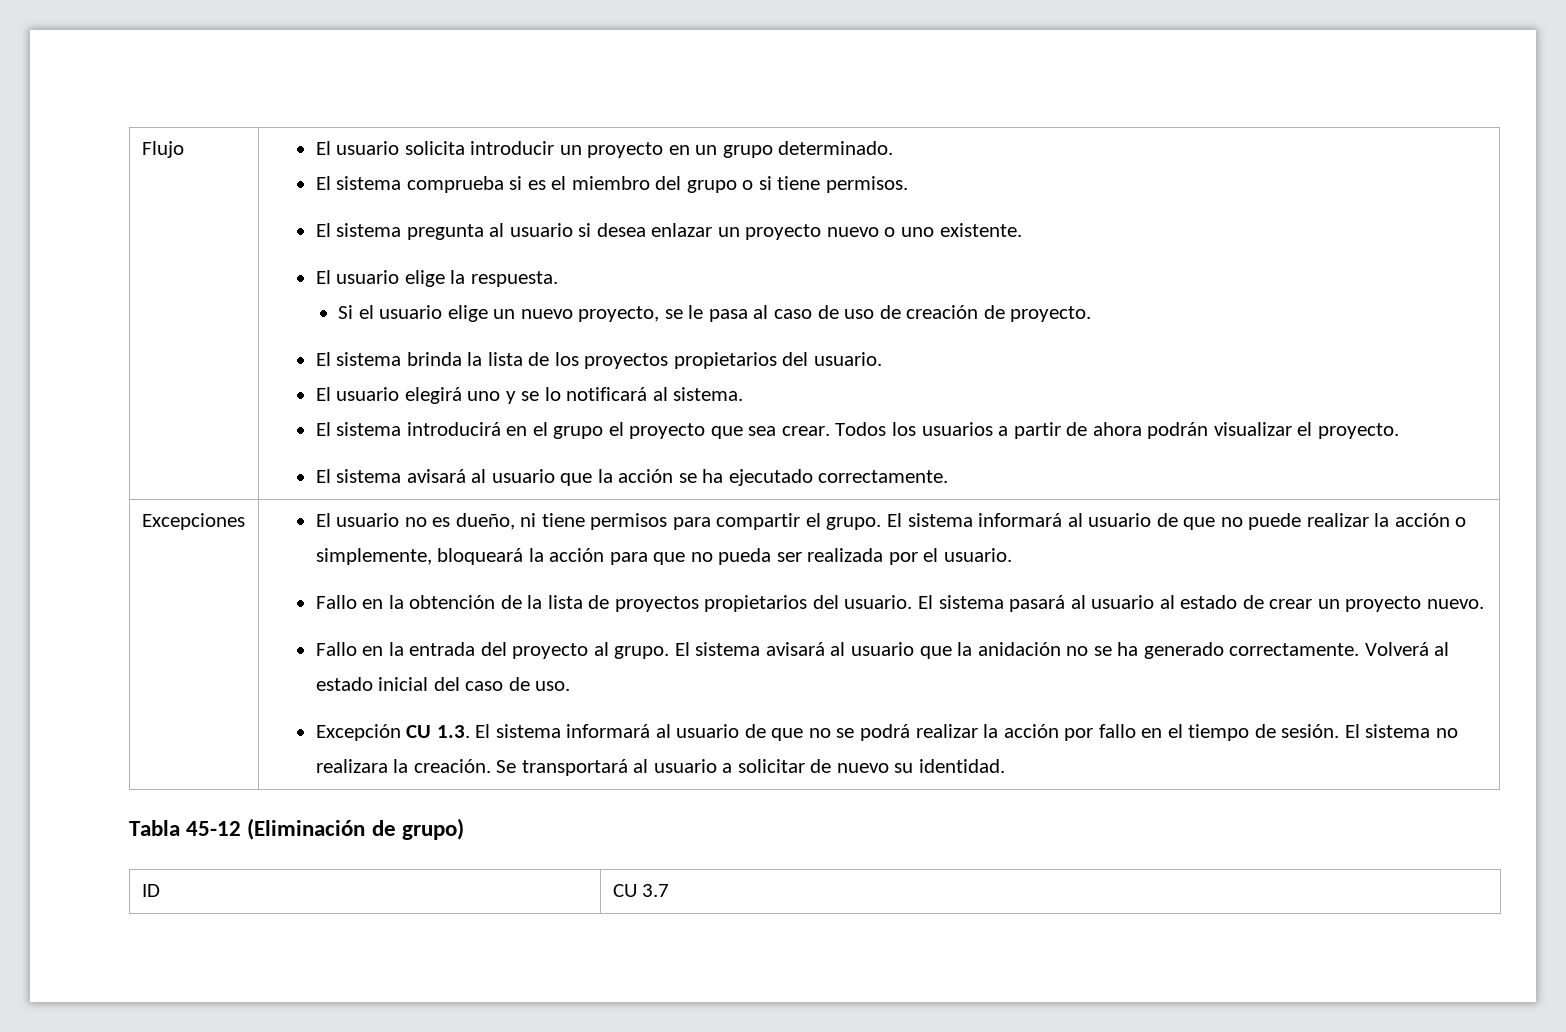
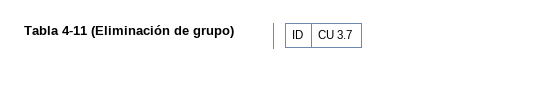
[141,141,184,158] [315,141,894,158] [315,176,909,193] [315,223,1022,240] [315,270,558,287] [338,305,1092,322] [315,352,882,369] [315,387,744,404] [315,422,1399,439] [315,469,949,486] [141,513,245,530] [315,513,1467,530] [315,548,1013,565] [315,595,1484,612] [315,642,1450,659] [315,677,571,691] [315,724,1458,741] [315,759,1006,776] [129,820,242,836] Flujo | El usuario solicita introducir un proyecto en un grupo determinado. // El sistema comprueba si es el miembro del grupo o si tiene permisos. // El sistema pregunta al usuario si desea enlazar un proyecto nuevo o uno existente. // El usuario elige la respuesta. // Si el usuario elige un nuevo proyecto, se le pasa al caso de uso de creación de proyecto. // El sistema brinda la lista de los proyectos propietarios del usuario. // El usuario elegirá uno y se lo notificará al sistema. // El sistema introducirá en el grupo el proyecto que sea crear. Todos los usuarios a partir de ahora podrán visualizar el proyecto. // El sistema avisará al usuario que la acción se ha ejecutado correctamente. // Excepciones | El usuario no es dueño, ni tiene permisos para compartir el grupo. El sistema informará al usuario de que no puede realizar la acción o simplemente, bloqueará la acción para que no pueda ser realizada por el usuario. // Fallo en la obtención de la lista de proyectos propietarios del usuario. El sistema pasará al usuario al estado de crear un proyecto nuevo. // Fallo en la entrada del proyecto al grupo. El sistema avisará al usuario que la anidación no se ha generado correctamente. Volverá al estado inicial del caso de uso. // Excepción CU 1.3. El sistema informará al usuario de que no se podrá realizar la acción por fallo en el tiempo de sesión. El sistema no realizara la creación. Se transportará al usuario a solicitar de nuevo su identidad. // Tabla 45-12 -> [24,26,87,35] Tabla 4-11

